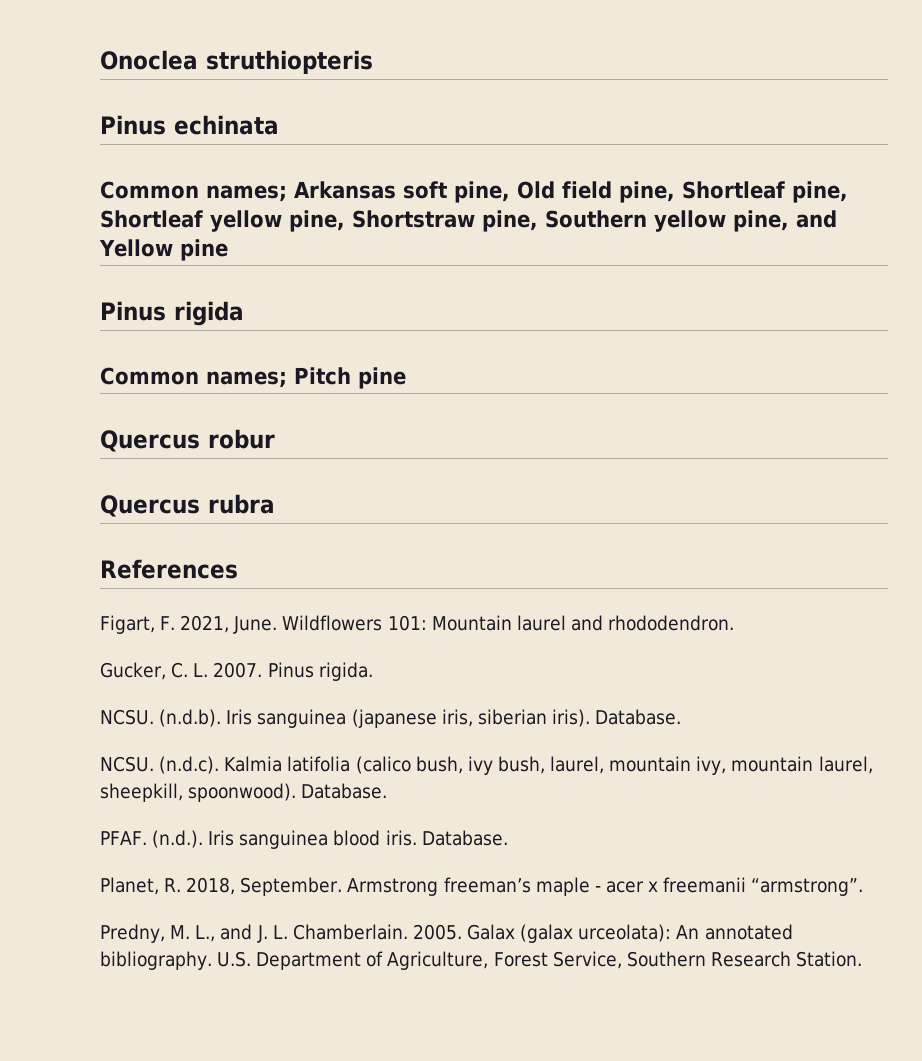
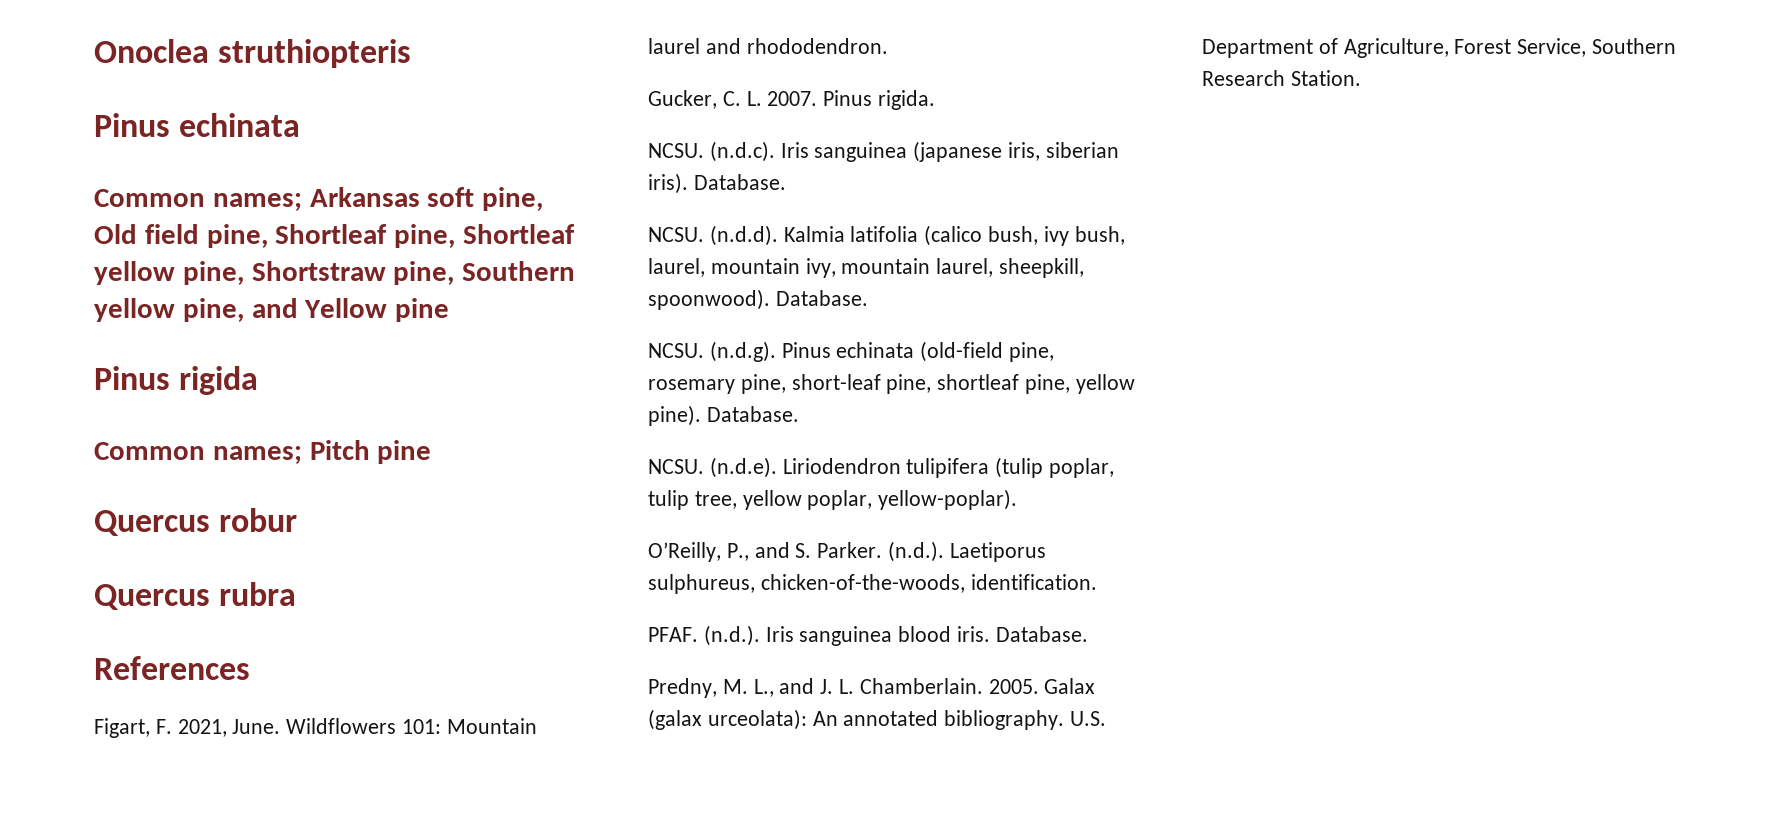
[159,709,222,727] (n.d.b). -> [709,141,775,162] (n.d.c).
[159,756,220,774] (n.d.c). -> [709,225,778,246] (n.d.d).
(388, 791) none -> [648,341,1055,362] [648,374,1135,394] [648,405,799,426] [648,457,1115,478] [648,489,1018,510] [648,541,1046,562] [648,574,1097,594] // NCSU. (n.d.g). Pinus echinata (old-field pine, rosemary pine, short-leaf pine, shortleaf pine, yellow pine). Database. // NCSU. (n.d.e). Liriodendron tulipifera (tulip poplar, tulip tree, yellow poplar, yellow-poplar). // O’Reilly, P., and S. Parker. (n.d.). Laetiporus sulphureus, chicken-of-the-woods, identification.
[100,877,864,896] // Planet, R. 2018, September. Armstrong freeman’s maple - acer x freemanii “armstrong”. -> (1088, 634) none

